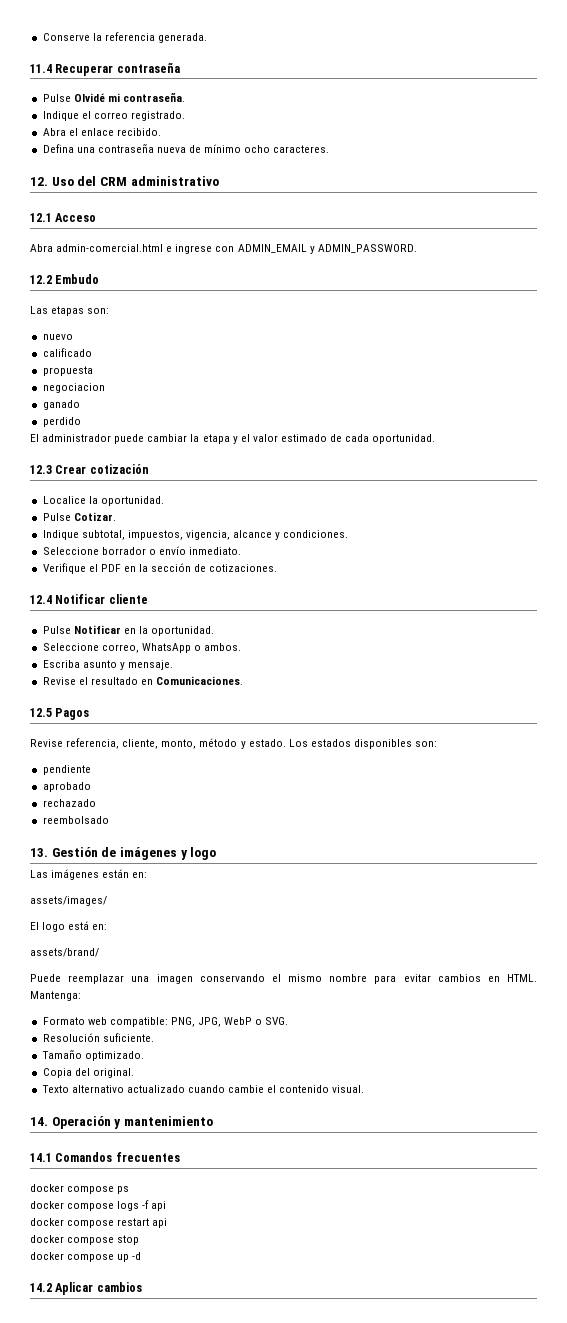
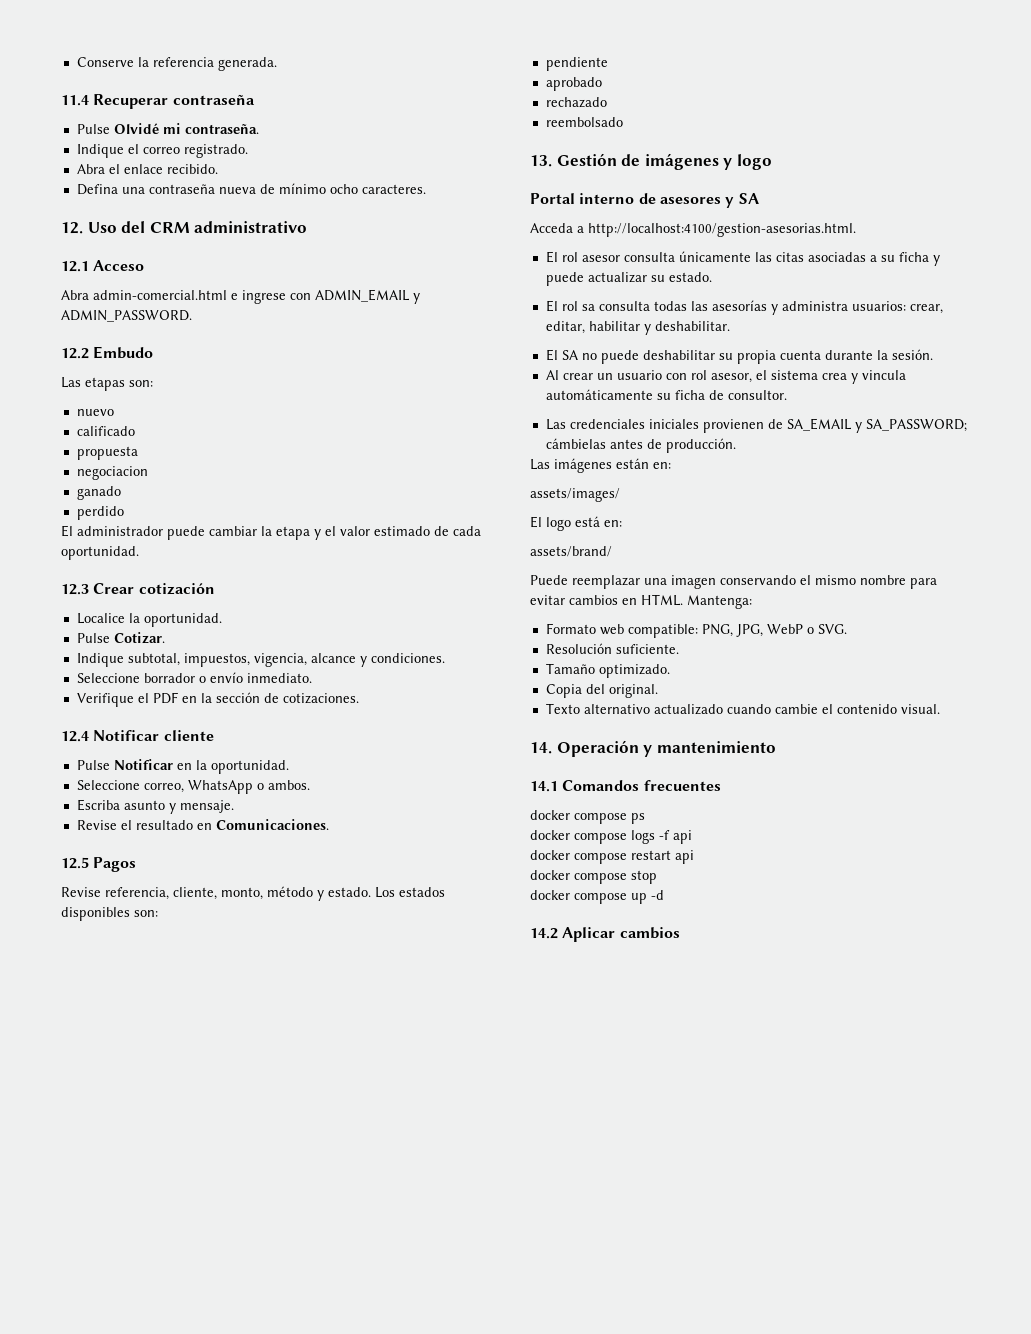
(217, 853) none -> [530,193,759,208] [530,223,856,237] [545,251,940,266] [545,272,712,286] [545,300,943,315] [545,321,730,335] [545,349,933,364] [545,370,906,384] [545,389,787,400] [545,418,967,433] [545,438,736,453] // Portal interno de asesores y SA // Acceda a http://localhost:4100/gestion-asesorias.html. // El rol asesor consulta únicamente las citas asociadas a su ficha y puede actualizar su estado. // El rol sa consulta todas las asesorías y administra usuarios: crear, editar, habilitar y deshabilitar. // El SA no puede deshabilitar su propia cuenta durante la sesión. // Al crear un usuario con rol asesor, el sistema crea y vincula automáticamente su ficha de consultor. // Las credenciales iniciales provienen de SA_EMAIL y SA_PASSWORD; cámbielas antes de producción.

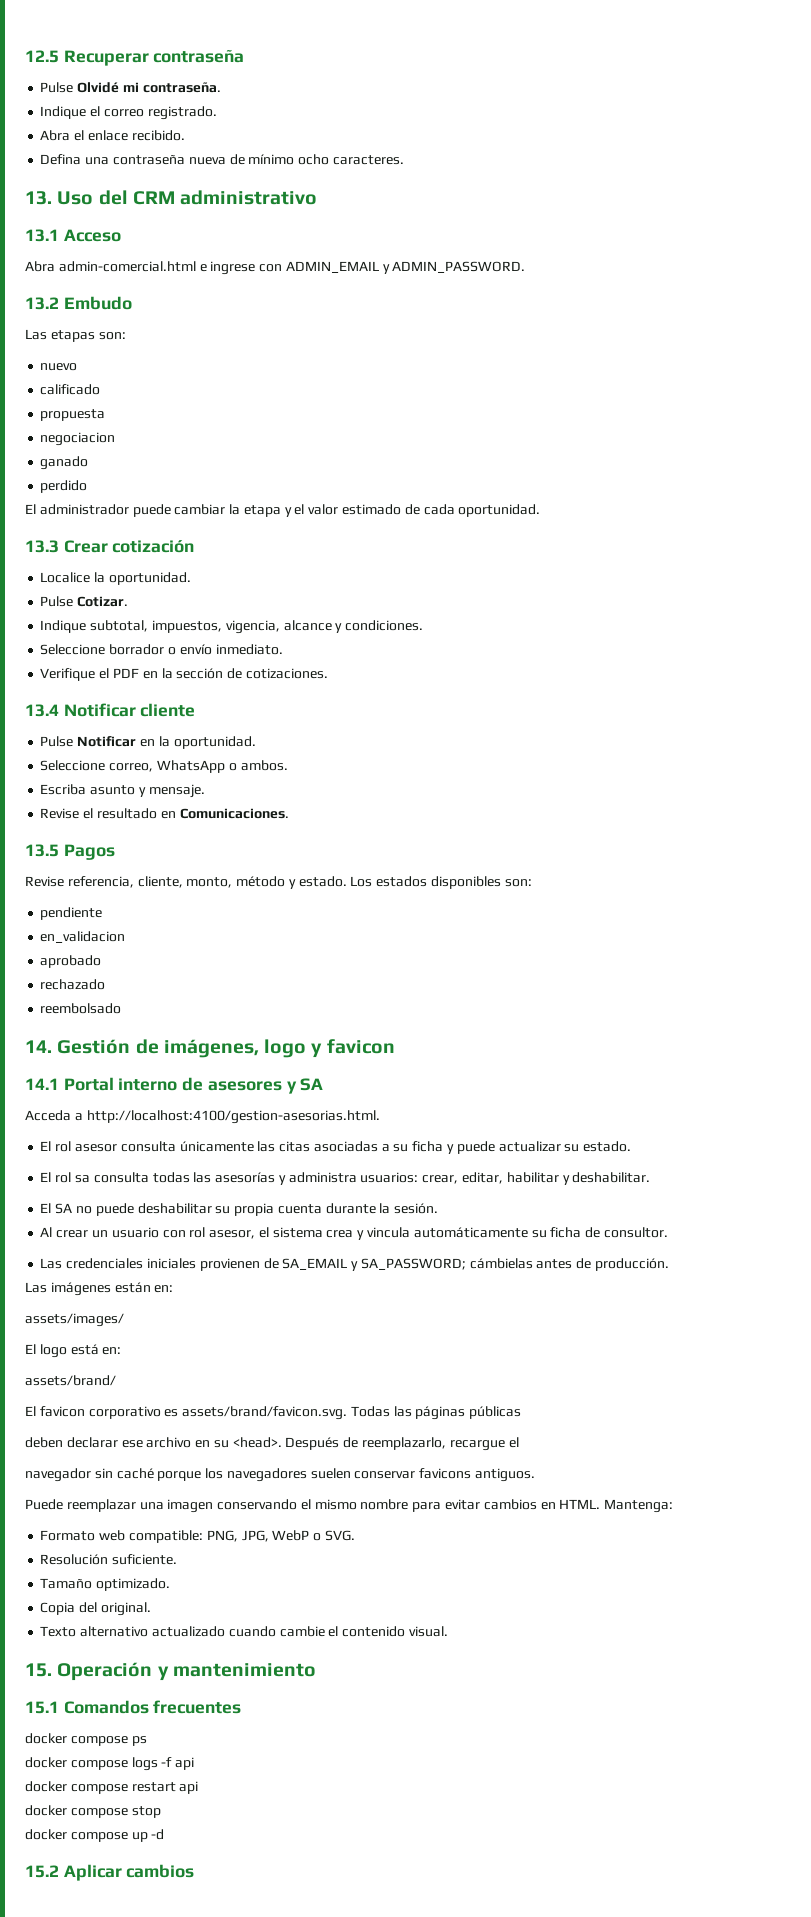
[76,57,277,71] [61,95,89,106] Conserve la referencia generada. // 11.4 -> [25,50,59,63] 12.5
[61,222,83,234] 12. -> [25,191,52,205] 13.
[61,261,89,272] 12.1 -> [25,229,59,242] 13.1
[61,348,89,359] 12.2 -> [25,297,59,310] 13.2
[61,584,89,595] 12.3 -> [25,540,59,553] 13.3
[61,731,89,742] 12.4 -> [25,704,59,717] 13.4
[61,857,89,869] 12.5 -> [25,844,59,857] 13.5
(608, 64) none -> [40,931,126,943] // en_validacion
[530,155,552,167] 13. -> [25,1040,52,1053] 14.
[644,153,772,170] imágenes y logo // -> [163,1039,395,1058] [25,1078,59,1090] imágenes, logo y favicon // 14.1
(612, 551) none -> [25,1406,522,1420] [25,1437,519,1451] [25,1468,536,1482] // El favicon corporativo es assets/brand/favicon.svg. Todas las páginas públicas // deben declarar ese archivo en su <head>. Después de reemplazarlo, recargue el // navegador sin caché porque los navegadores suelen conservar favicons antiguos.
[530,742,552,754] 14. -> [25,1663,52,1677] 15.
[530,781,558,792] 14.1 -> [25,1701,59,1714] 15.1
[530,928,558,939] 14.2 -> [25,1865,59,1878] 15.2

